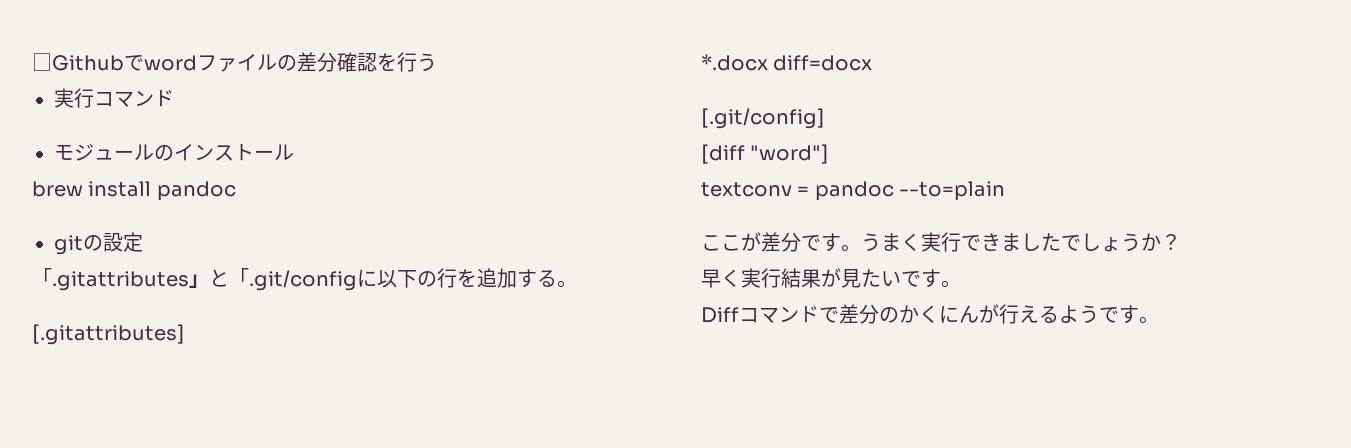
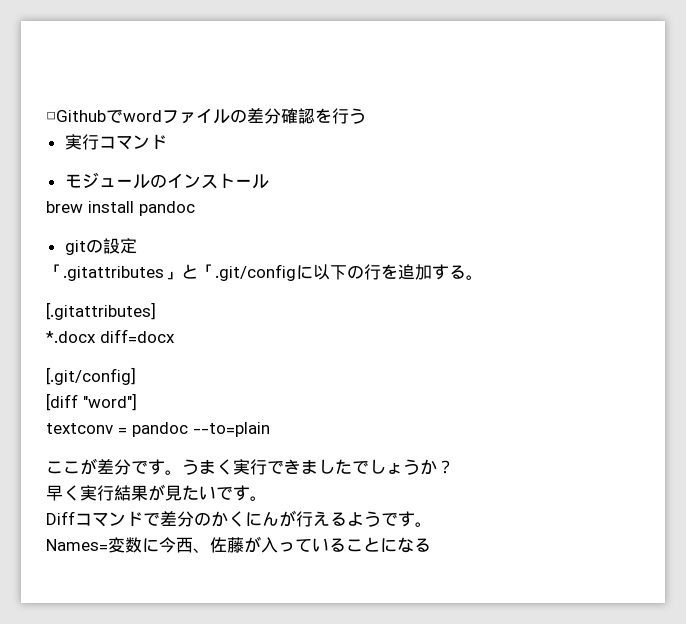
(1159, 320) none -> [46,536,431,553] // Names=変数に今西、佐藤が入っていることになる

